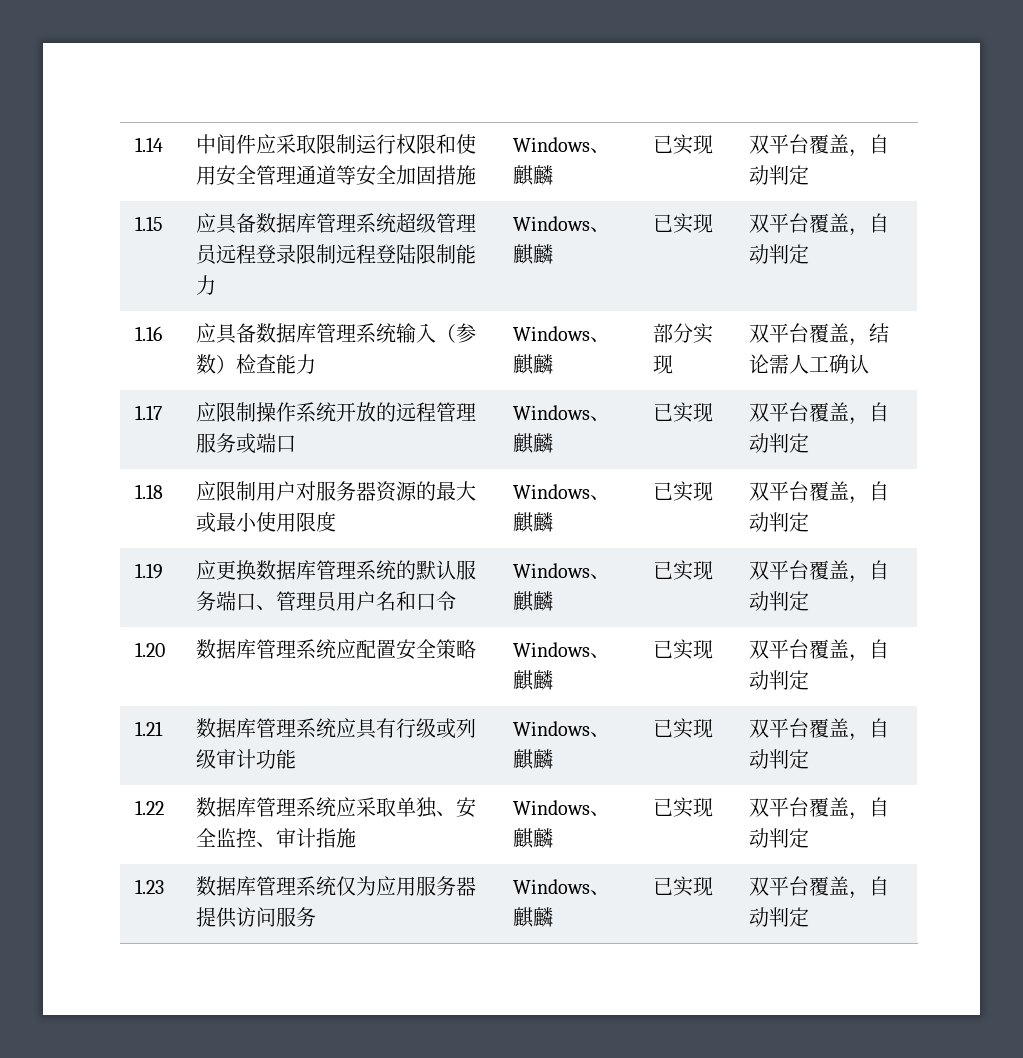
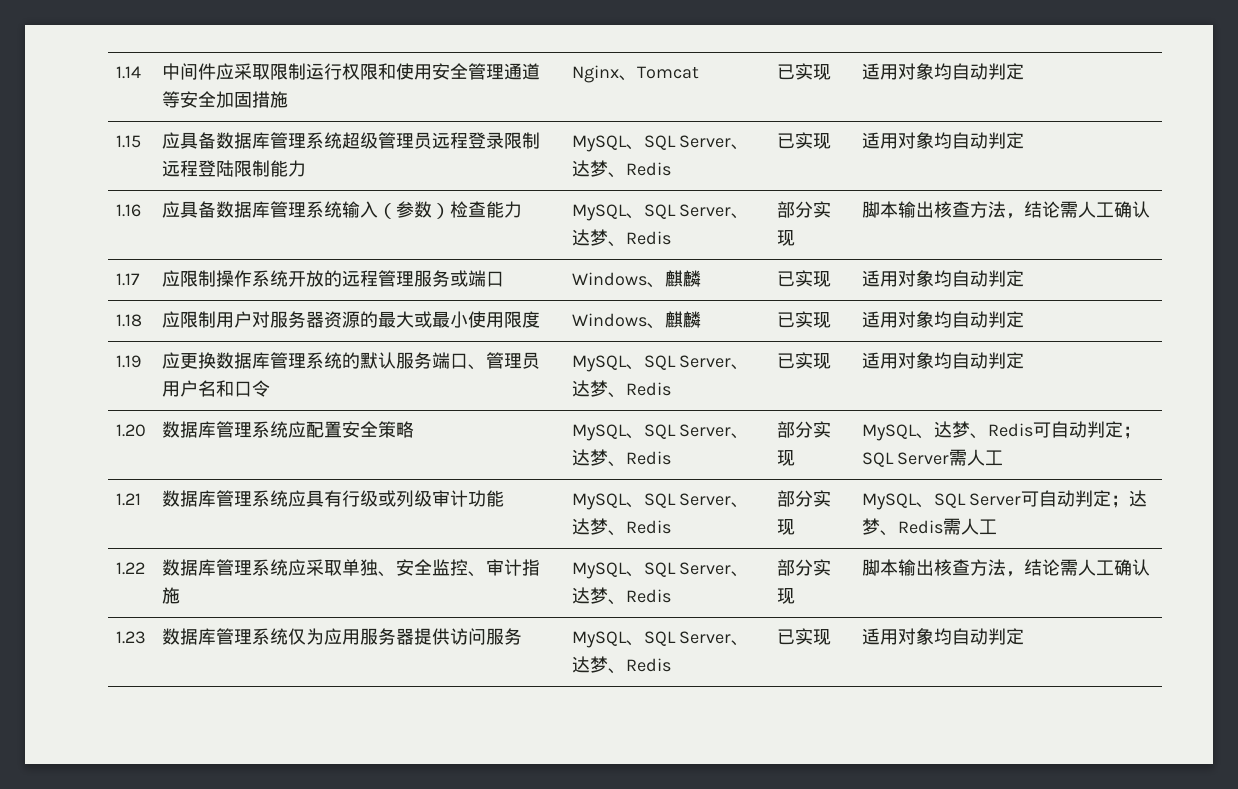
[513,137,611,153] [513,165,554,186] [653,134,714,155] [749,134,870,157] Windows、麒麟 | 已实现 | 双平台覆盖， -> [571,65,699,83] [776,63,831,80] [861,63,952,80] Nginx、Tomcat | 已实现 | 适用对象均
[513,216,611,232] [513,244,554,265] [653,213,714,234] [749,213,870,236] Windows、麒麟 | 已实现 | 双平台覆盖， -> [571,135,750,152] [571,160,671,178] [776,132,831,149] [861,132,952,149] MySQL、SQL Server、达梦、Redis | 已实现 | 适用对象均
[513,326,611,342] [513,354,554,375] [653,323,714,344] [653,355,674,374] [749,323,850,343] Windows、麒麟 | 部分实现 | 双平台覆盖 -> [571,204,750,221] [571,229,671,247] [776,201,831,218] [776,230,795,246] [861,201,1006,218] MySQL、SQL Server、达梦、Redis | 部分实现 | 脚本输出核查方法
[749,402,870,425] 双平台覆盖， -> [861,270,952,287] 适用对象均
[749,481,870,504] 双平台覆盖， -> [861,311,952,328] 适用对象均
[513,563,611,579] [513,591,554,612] [653,560,714,581] [749,560,870,583] Windows、麒麟 | 已实现 | 双平台覆盖， -> [571,355,750,372] [571,380,671,398] [776,352,831,369] [861,352,952,369] MySQL、SQL Server、达梦、Redis | 已实现 | 适用对象均
[513,642,611,658] [513,670,554,691] [653,639,714,660] [749,639,890,662] [749,670,810,690] Windows、麒麟 | 已实现 | 双平台覆盖，自动判定 -> [571,424,750,441] [571,449,671,467] [776,421,831,438] [776,450,795,466] [861,421,1141,441] [861,449,1004,468] MySQL、SQL Server、达梦、Redis | 部分实现 | MySQL、达梦、Redis可自动判定；SQL Server需人工
[513,721,611,737] [513,749,554,770] [653,718,714,739] [749,718,890,741] [749,749,810,769] Windows、麒麟 | 已实现 | 双平台覆盖，自动判定 -> [571,493,750,510] [571,518,671,536] [776,490,831,507] [776,519,795,535] [861,490,1148,510] [861,518,997,536] MySQL、SQL Server、达梦、Redis | 部分实现 | MySQL、SQL Server可自动判定；达梦、Redis需人工
[513,800,611,816] [513,828,554,849] [653,797,714,818] [749,797,890,820] [749,828,810,848] Windows、麒麟 | 已实现 | 双平台覆盖，自动判定 -> [571,562,750,579] [571,587,671,605] [776,559,831,576] [776,588,795,604] [861,559,1150,577] MySQL、SQL Server、达梦、Redis | 部分实现 | 脚本输出核查方法，结论需人工确认
[513,879,611,895] [513,907,554,928] [653,876,714,897] [749,876,870,899] Windows、麒麟 | 已实现 | 双平台覆盖， -> [571,631,750,648] [571,656,671,674] [776,628,831,645] [861,628,952,645] MySQL、SQL Server、达梦、Redis | 已实现 | 适用对象均

